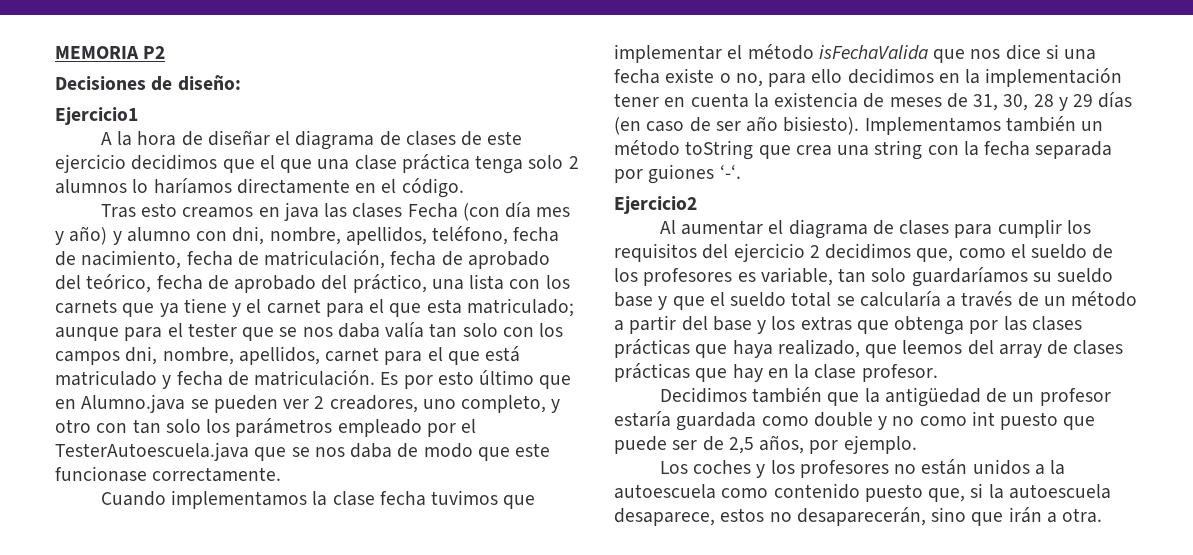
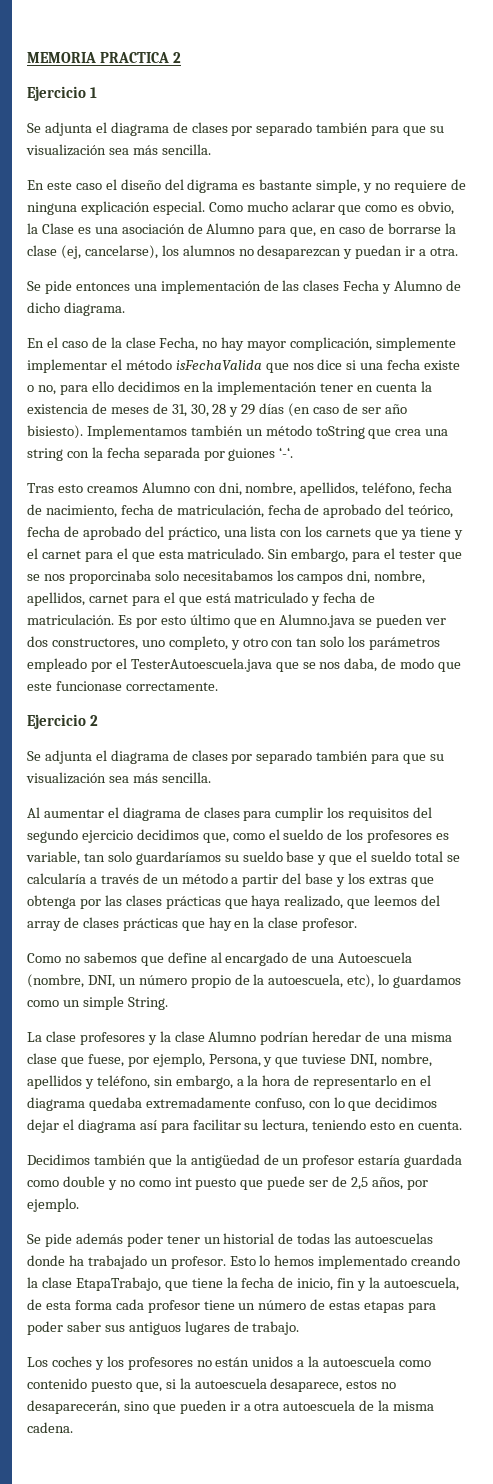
[143,46,166,59] [55,75,241,91] [55,107,138,125] [100,130,523,150] [55,154,579,174] [55,178,464,198] [100,202,571,221] [55,226,560,245] [55,250,550,269] [55,274,570,293] [55,298,574,317] [55,322,564,341] [55,346,521,365] [55,370,572,389] [55,394,561,413] [55,418,477,437] [55,442,551,461] [55,466,282,482] [100,490,536,509] P2 // Decisiones de diseño: // Ejercicio1 // A la hora de diseñar el diagrama de clases de este ejercicio decidimos que el que una clase práctica tenga solo 2 alumnos lo haríamos directamente en el código. // Tras esto creamos en java las clases Fecha (con día mes y año) y alumno con dni, nombre, apellidos, teléfono, fecha de nacimiento, fecha de matriculación, fecha de aprobado del teórico, fecha de aprobado del práctico, una lista con los carnets que ya tiene y el carnet para el que esta matriculado; aunque para el tester que se nos daba valía tan solo con los campos dni, nombre, apellidos, carnet para el que está matriculado y fecha de matriculación. Es por esto último que en Alumno.java se pueden ver 2 creadores, uno completo, y otro con tan solo los parámetros empleado por el TesterAutoescuela.java que se nos daba de modo que este funcionase correctamente. // Cuando implementamos la clase fecha tuvimos que -> [99,52,181,63] [27,86,97,101] [27,122,445,136] [26,144,211,156] [27,179,466,193] [27,201,455,215] [27,223,456,237] [27,245,459,259] [27,280,462,294] [27,302,125,316] [27,337,457,351] PRACTICA 2 // Ejercicio 1 // Se adjunta el diagrama de clases por separado también para que su visualización sea más sencilla. // En este caso el diseño del digrama es bastante simple, y no requiere de ninguna explicación especial. Como mucho aclarar que como es obvio, la Clase es una asociación de Alumno para que, en caso de borrarse la clase (ej, cancelarse), los alumnos no desaparezcan y puedan ir a otra. // Se pide entonces una implementación de las clases Fecha y Alumno de dicho diagrama. // En el caso de la clase Fecha, no hay mayor complicación, simplemente
[614,196,697,214] Ejercicio2 -> [27,482,453,496] [27,504,454,518] [27,526,463,540] [27,548,462,562] [27,570,426,584] [27,592,376,606] [27,614,447,628] [27,636,441,650] [27,658,462,672] [27,681,218,691] [27,714,98,729] [27,750,445,764] [26,772,211,784] Tras esto creamos Alumno con dni, nombre, apellidos, teléfono, fecha de nacimiento, fecha de matriculación, fecha de aprobado del teórico, fecha de aprobado del práctico, una lista con los carnets que ya tiene y el carnet para el que esta matriculado. Sin embargo, para el tester que se nos proporcinaba solo necesitabamos los campos dni, nombre, apellidos, carnet para el que está matriculado y fecha de matriculación. Es por esto último que en Alumno.java se pueden ver dos constructores, uno completo, y otro con tan solo los parámetros empleado por el TesterAutoescuela.java que se nos daba, de modo que este funcionase correctamente. // Ejercicio 2 // Se adjunta el diagrama de clases por separado también para que su visualización sea más sencilla.
[733,243,820,262] ejercicio 2 -> [27,829,133,843] segundo ejercicio
(938, 373) none -> [27,952,413,966] [27,974,462,988] [27,996,168,1010] [27,1031,453,1045] [27,1053,433,1067] [27,1075,432,1089] [27,1097,438,1111] [27,1119,463,1133] // Como no sabemos que define al encargado de una Autoescuela (nombre, DNI, un número propio de la autoescuela, etc), lo guardamos como un simple String. // La clase profesores y la clase Alumno podrían heredar de una misma clase que fuese, por ejemplo, Persona, y que tuviese DNI, nombre, apellidos y teléfono, sin embargo, a la hora de representarlo en el diagrama quedaba extremadamente confuso, con lo que decidimos dejar el diagrama así para facilitar su lectura, teniendo esto en cuenta.
(917, 444) none -> [27,1233,434,1247] [27,1255,461,1269] [27,1277,459,1291] [27,1299,437,1313] [27,1321,300,1335] // Se pide además poder tener un historial de todas las autoescuelas donde ha trabajado un profesor. Esto lo hemos implementado creando la clase EtapaTrabajo, que tiene la fecha de inicio, fin y la autoescuela, de esta forma cada profesor tiene un número de estas etapas para poder saber sus antiguos lugares de trabajo.
[1008,507,1103,523] irán a otra. -> [179,1400,435,1414] [27,1422,73,1433] pueden ir a otra autoescuela de la misma cadena.

